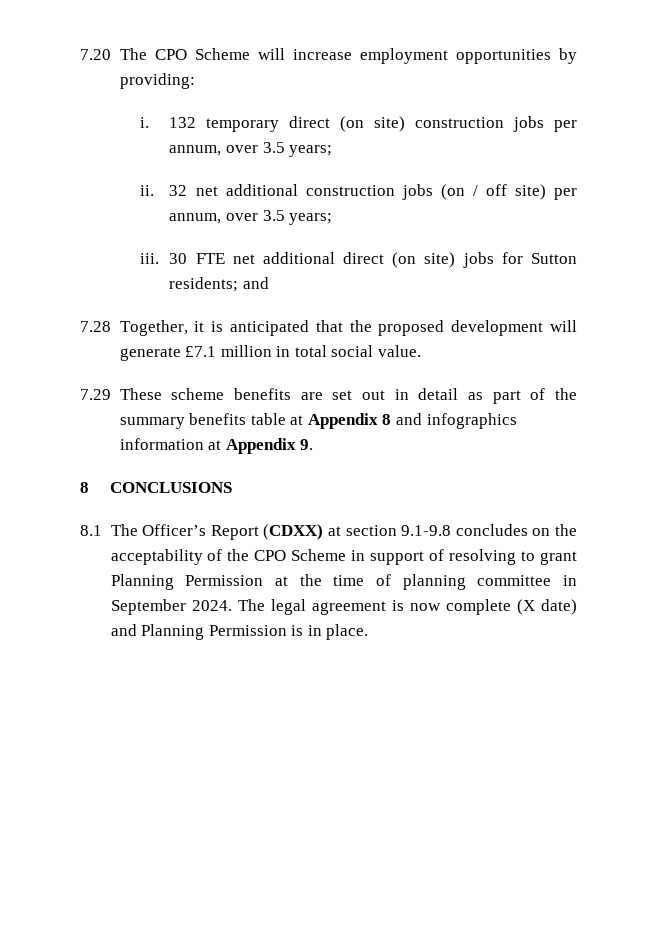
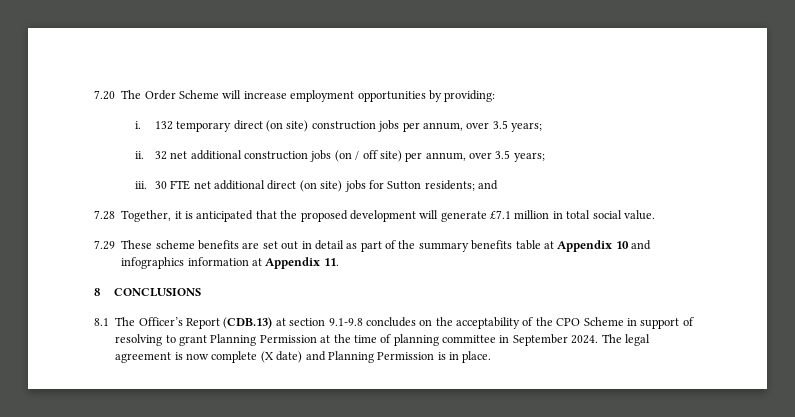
[154,49,187,60] CPO -> [144,90,176,100] Order
[382,414,392,425] 8 -> [615,241,629,249] 10
[300,439,314,450] 9. -> [323,258,339,266] 11.
[263,524,324,540] (CDXX) -> [223,317,273,329] (CDB.13)

